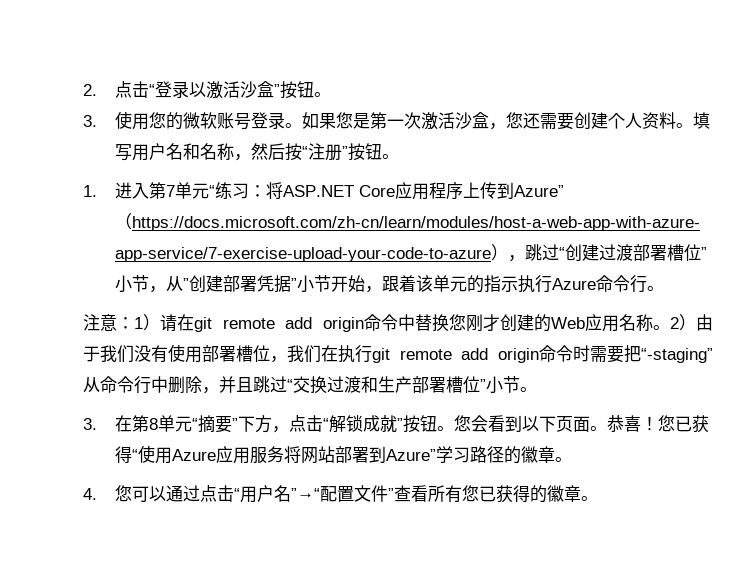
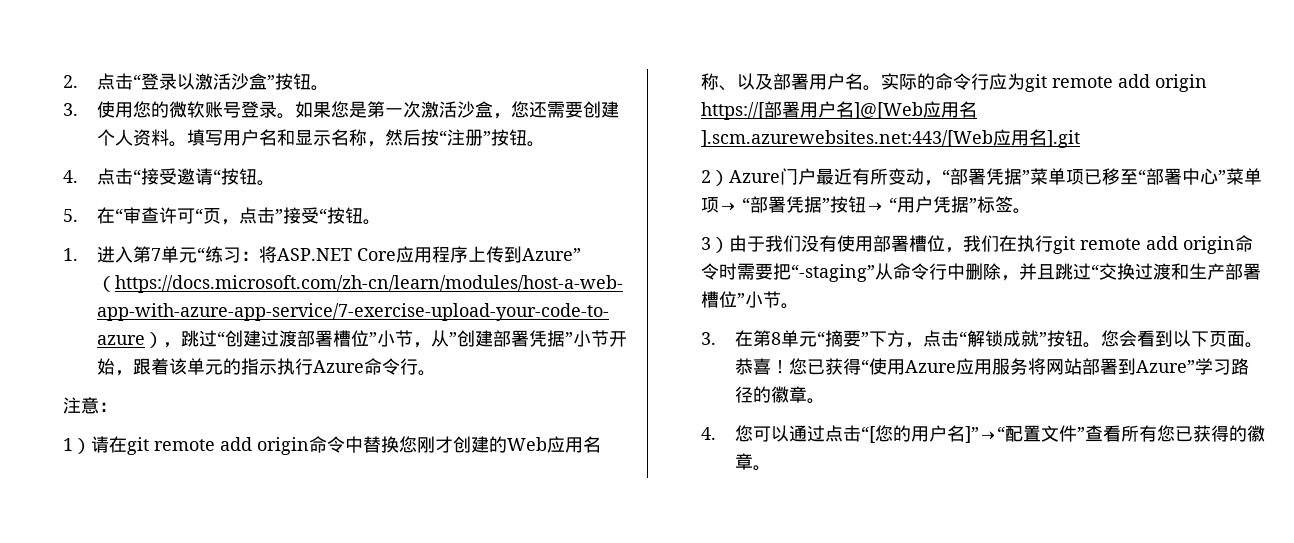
(200, 151) none -> [294,130,331,146] 显示
(399, 156) none -> [62,168,275,186] [62,207,381,225] // 4.点击“接受邀请“按钮。 // 5.在“审查许可“页，点击”接受“按钮。
(135, 323) none -> (117, 407) //
[653,317,679,330] 。2 -> [718,73,1207,92] [700,101,977,120] [700,129,1080,148] [700,168,1262,186] [700,196,1031,214] [700,237,711,250] 、以及部署用户名。实际的命令行应为git remote add origin https://[部署用户名]@[Web应用名].scm.azurewebsites.net:443/[Web应用名].git // 2）Azure门户最近有所变动，“部署凭据”菜单项已移至“部署中心”菜单项→ “部署凭据”按钮→ “用户凭据”标签。 // 3
[233,485,320,503] “用户名”→“ -> [860,425,1005,443] “[您的用户名]”→“

